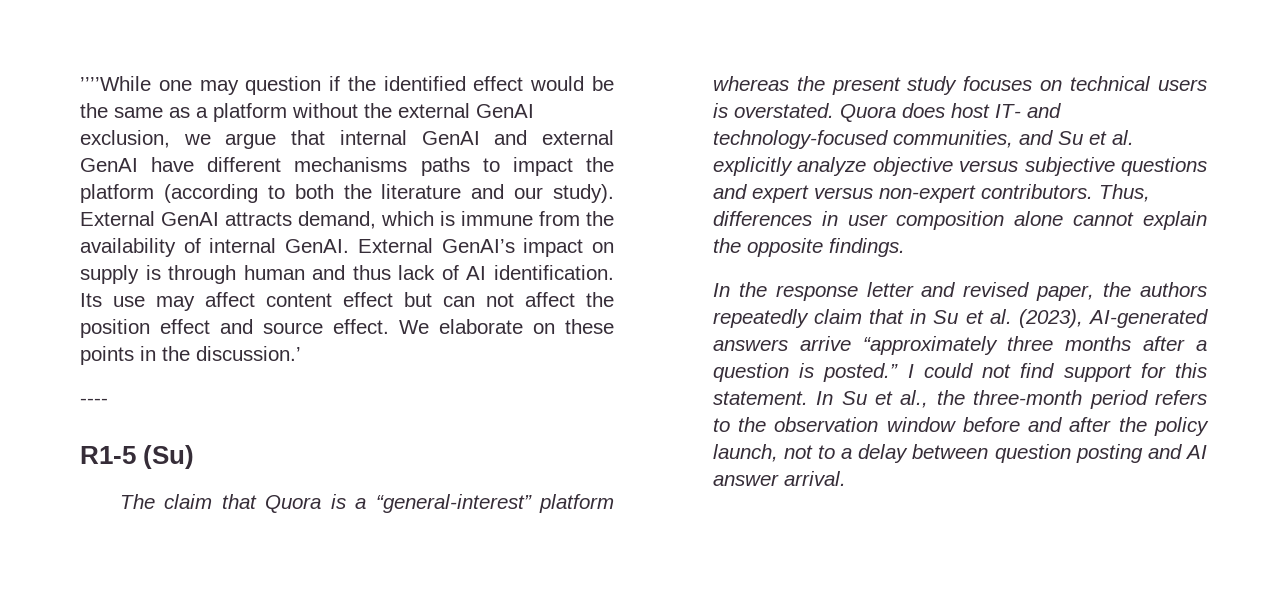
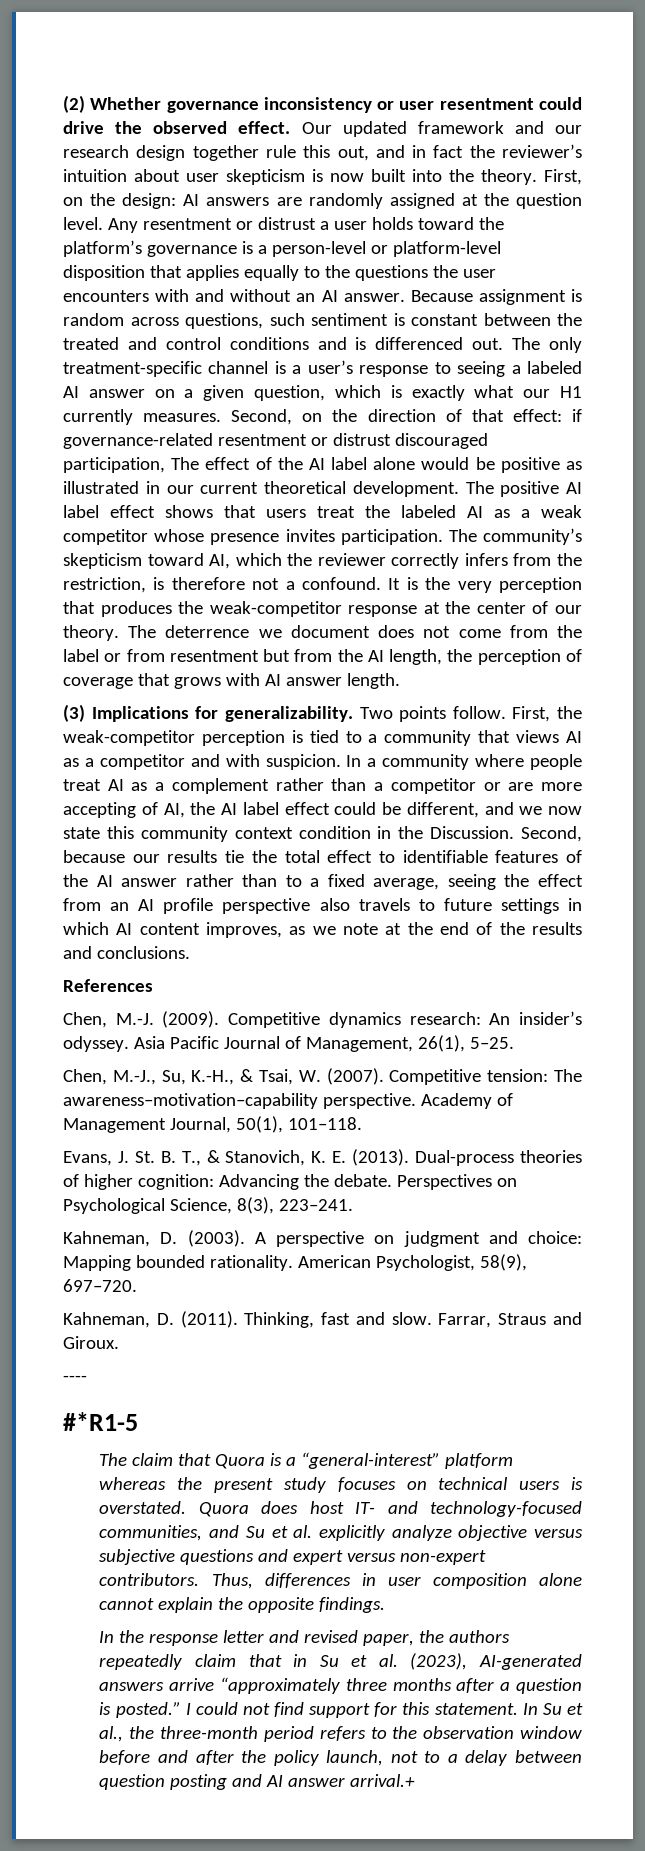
[80,76,614,95] [80,103,534,122] [80,130,614,149] [80,157,615,176] [80,184,614,203] [80,211,614,229] [80,238,614,257] [80,265,614,284] [80,292,614,311] [80,319,614,338] [80,346,301,365] ’’’’While one may question if the identified effect would be the same as a platform without the external GenAI exclusion, we argue that internal GenAI and external GenAI have different mechanisms paths to impact the platform (according to both the literature and our study). External GenAI attracts demand, which is immune from the availability of internal GenAI. External GenAI’s impact on supply is through human and thus lack of AI identification. Its use may affect content effect but can not affect the position effect and source effect. We elaborate on these points in the discussion.’ -> [63,95,582,113] [63,121,582,137] [63,144,583,161] [63,169,582,185] [63,193,582,209] [63,217,504,233] [63,240,501,257] [63,265,496,281] [63,289,582,305] [63,313,582,329] [63,337,583,353] [63,360,583,377] [63,385,582,401] [63,409,582,425] [63,433,488,449] [63,457,582,473] [63,481,582,497] [63,505,582,518] [63,528,582,545] [63,553,582,569] [63,577,582,593] [63,601,582,617] [63,625,582,641] [63,649,582,665] [63,673,400,689] [63,704,582,722] [63,730,583,746] [63,754,582,770] [63,778,583,794] [63,802,582,818] [63,826,582,842] [63,850,582,863] [63,874,584,890] [63,898,583,914] [63,922,582,938] [63,946,190,959] [63,979,153,992] [63,1011,582,1028] [63,1035,514,1052] [63,1068,583,1085] [63,1093,513,1109] [63,1116,362,1133] [63,1149,583,1166] [63,1174,517,1190] [63,1197,353,1214] [63,1230,582,1247] [63,1254,527,1271] [63,1279,137,1292] [63,1311,582,1328] [63,1336,119,1349] (2) Whether governance inconsistency or user resentment could drive the observed effect. Our updated framework and our research design together rule this out, and in fact the reviewer’s intuition about user skepticism is now built into the theory. First, on the design: AI answers are randomly assigned at the question level. Any resentment or distrust a user holds toward the platform’s governance is a person-level or platform-level disposition that applies equally to the questions the user encounters with and without an AI answer. Because assignment is random across questions, such sentiment is constant between the treated and control conditions and is differenced out. The only treatment-specific channel is a user’s response to seeing a labeled AI answer on a given question, which is exactly what our H1 currently measures. Second, on the direction of that effect: if governance-related resentment or distrust discouraged participation, The effect of the AI label alone would be positive as illustrated in our current theoretical development. The positive AI label effect shows that users treat the labeled AI as a weak competitor whose presence invites participation. The community’s skepticism toward AI, which the reviewer correctly infers from the restriction, is therefore not a confound. It is the very perception that produces the weak-competitor response at the center of our theory. The deterrence we document does not come from the label or from resentment but from the AI length, the perception of coverage that grows with AI answer length. // (3) Implications for generalizability. Two points follow. First, the weak-competitor perception is tied to a community that views AI as a competitor and with suspicion. In a community where people treat AI as a complement rather than a competitor or are more accepting of AI, the AI label effect could be different, and we now state this community context condition in the Discussion. Second, because our results tie the total effect to identifiable features of the AI answer rather than to a fixed average, seeing the effect from an AI profile perspective also travels to future settings in which AI content improves, as we note at the end of the results and conclusions. // References // Chen, M.-J. (2009). Competitive dynamics research: An insider’s odyssey. Asia Pacific Journal of Management, 26(1), 5–25. // Chen, M.-J., Su, K.-H., & Tsai, W. (2007). Competitive tension: The awareness–motivation–capability perspective. Academy of Management Journal, 50(1), 101–118. // Evans, J. St. B. T., & Stanovich, K. E. (2013). Dual-process theories of higher cognition: Advancing the debate. Perspectives on Psychological Science, 8(3), 223–241. // Kahneman, D. (2003). A perspective on judgment and choice: Mapping bounded rationality. American Psychologist, 58(9), 697–720. // Kahneman, D. (2011). Thinking, fast and slow. Farrar, Straus and Giroux.
[80,445,195,469] R1-5 (Su) -> [63,1412,138,1431] #*R1-5
[783,471,846,486] arrival. -> [350,1774,416,1787] arrival.+

